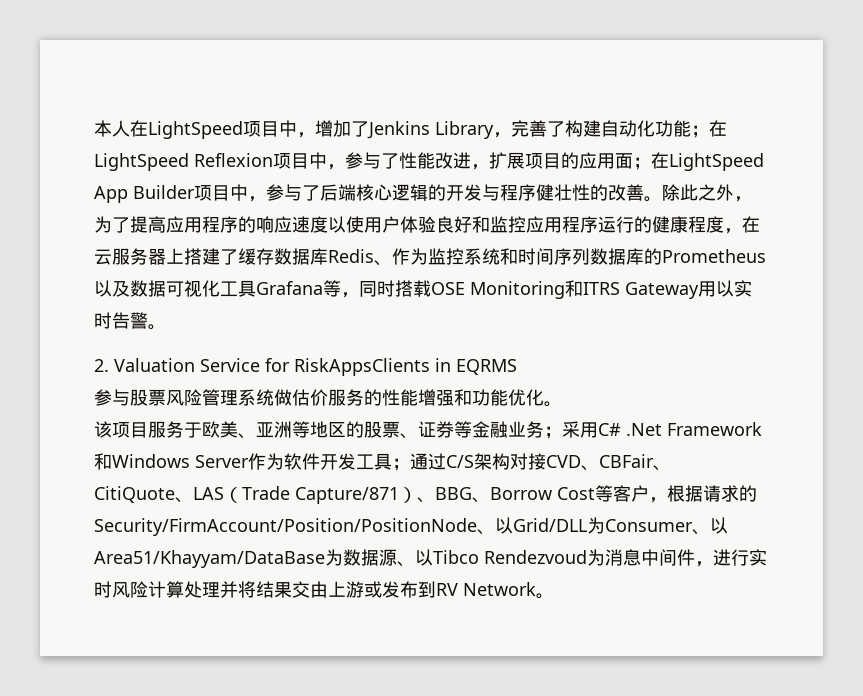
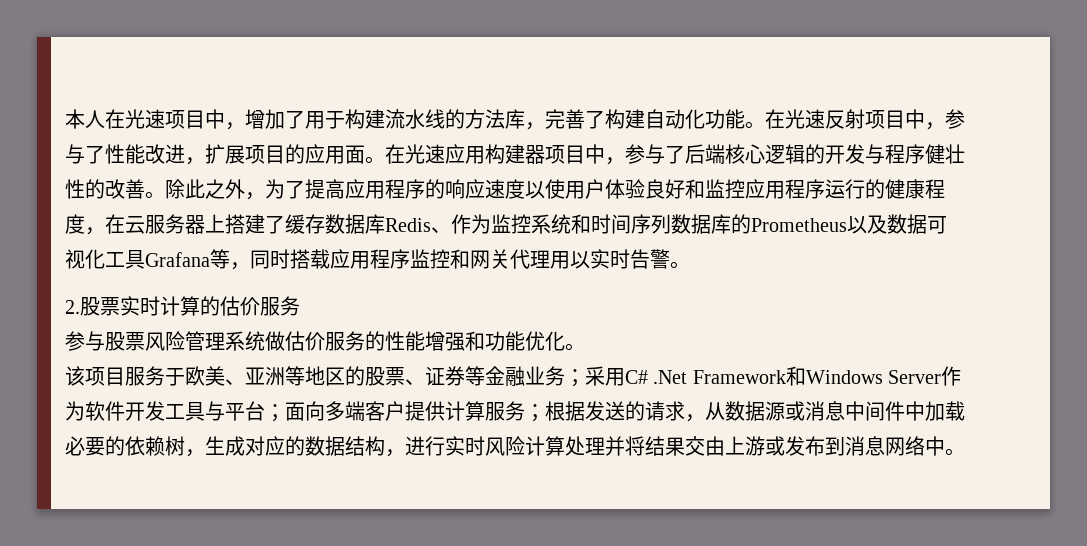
[148,121,243,139] LightSpeed -> [125,109,165,129] 光速
[367,121,494,139] Jenkins Library -> [305,109,525,129] 用于构建流水线的方法库
[691,120,727,138] [94,153,273,171] ；在LightSpeed Reflexion -> [745,109,865,129] 。在光速反射
[633,152,764,171] [94,185,195,203] ；在LightSpeed App Builder -> [365,144,545,164] 。在光速应用构建器
[431,280,699,299] OSE Monitoring和ITRS Gateway -> [330,249,550,269] 应用程序监控和网关代理
[114,358,517,376] Valuation Service for RiskAppsClients in EQRMS -> [80,296,300,316] 股票实时计算的估价服务
[392,453,671,471] [94,485,757,504] [94,517,728,536] [94,549,695,568] ；通过C/S架构对接CVD、CBFair、CitiQuote、LAS（Trade Capture/871）、BBG、Borrow Cost等客户，根据请求的Security/FirmAccount/Position/PositionNode、以Grid/DLL为Consumer、以Area51/Khayyam/DataBase为数据源、以Tibco Rendezvoud为消息中间件 -> [205,401,965,422] [65,436,385,457] 与平台；面向多端客户提供计算服务；根据发送的请求，从数据源或消息中间件中加载必要的依赖树，生成对应的数据结构
[436,582,536,596] RV Network -> [845,436,945,456] 消息网络中

